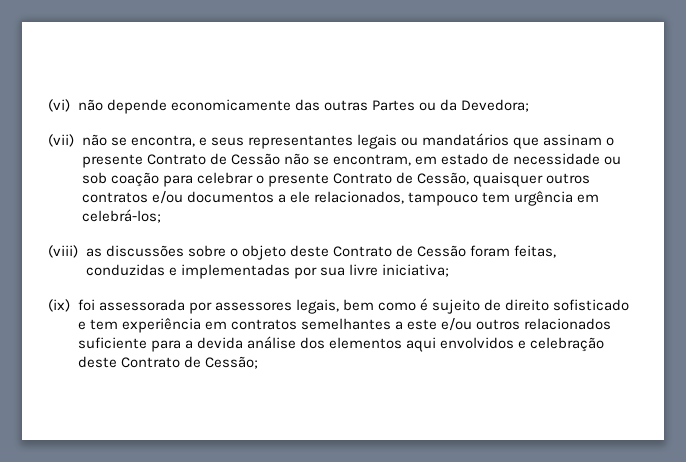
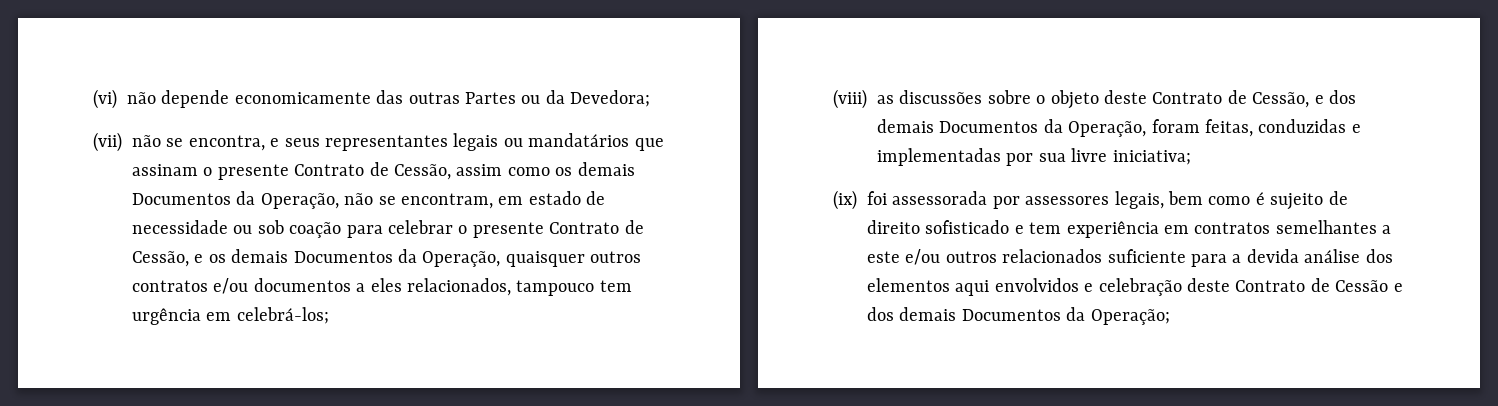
[230,153,280,165] Cessão -> [394,162,635,180] [132,191,339,209] Cessão, assim como os demais Documentos da Operação,
(469, 178) none -> [194,249,501,267] e os demais Documentos da Operação,
[289,191,310,203] ele -> [370,278,402,292] eles
[416,245,466,257] Cessão -> [1252,90,1356,108] [877,119,1147,137] Cessão, e dos demais Documentos da Operação,
[204,356,258,369] Cessão; -> [1335,280,1403,292] [867,307,1170,325] Cessão e dos demais Documentos da Operação;

